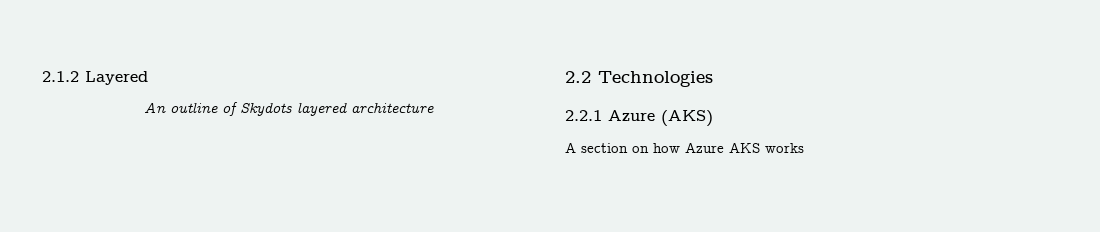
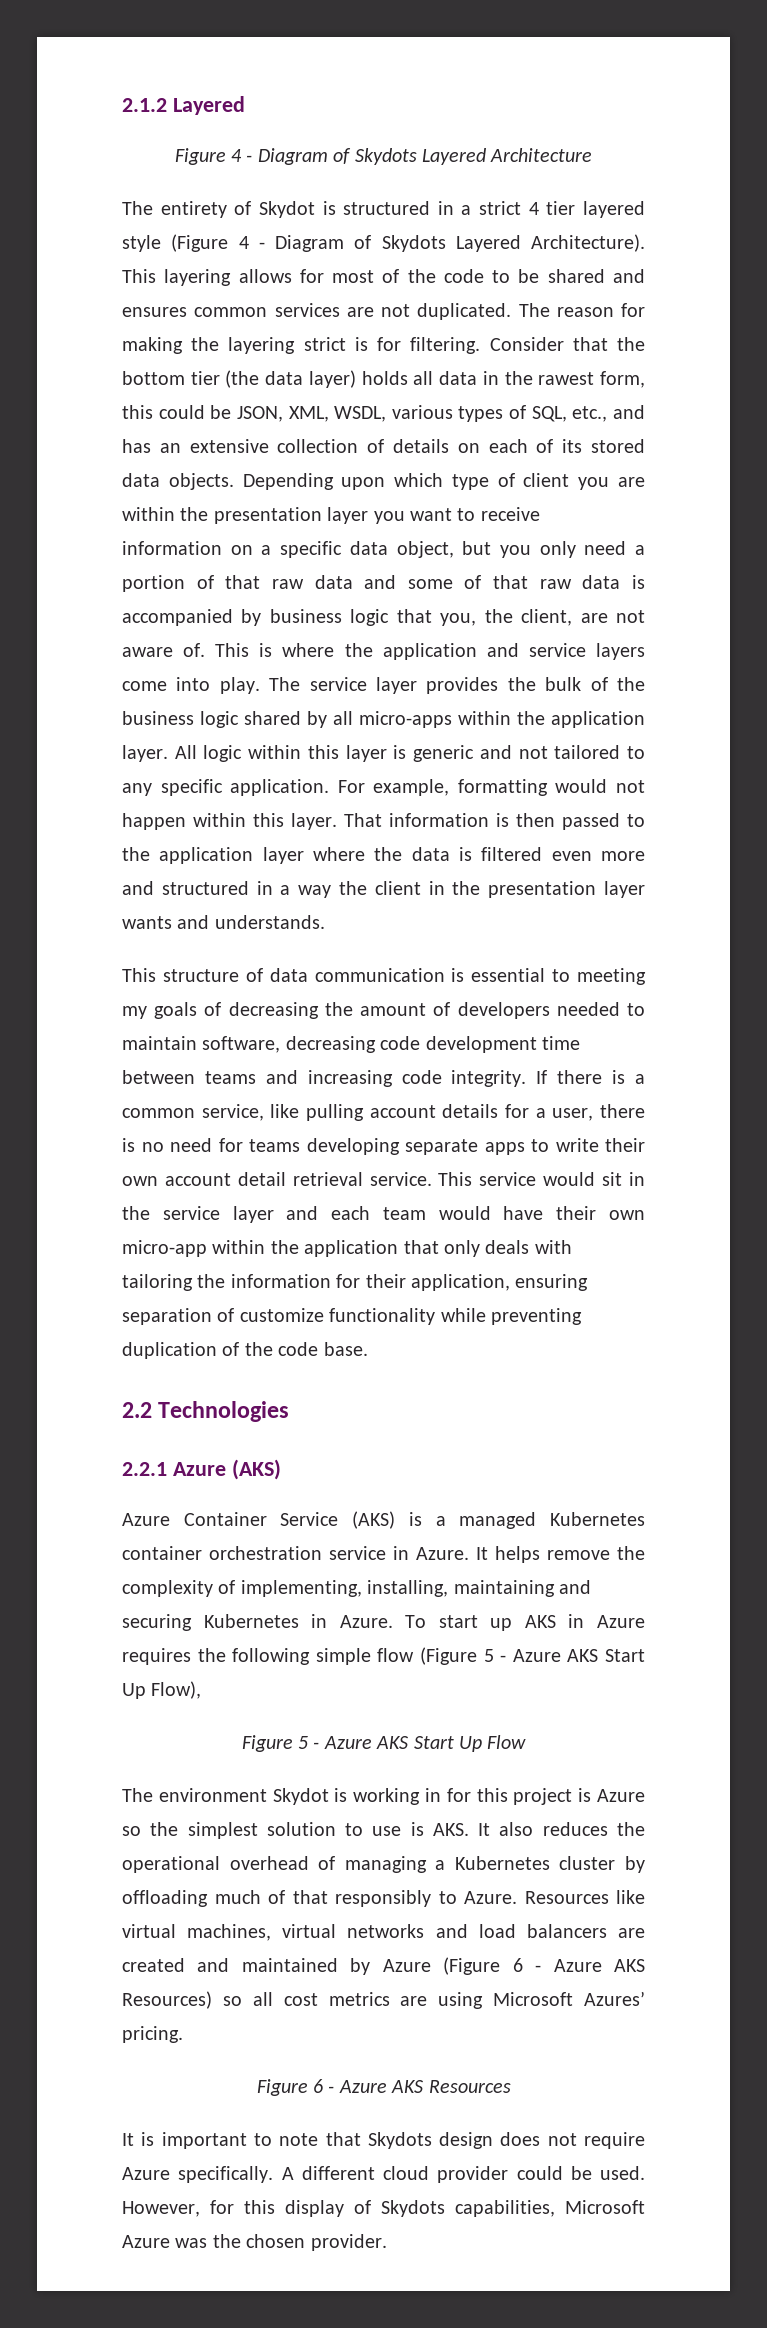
[144,102,434,116] An outline of Skydots layered architecture -> [174,148,593,165] [122,201,645,218] [122,234,645,252] [122,269,645,286] [122,303,645,320] [122,337,645,354] [122,370,646,388] [122,405,645,422] [122,439,646,453] [122,473,645,490] [122,507,540,524] [122,541,645,558] [122,575,645,592] [122,609,646,626] [122,643,645,660] [122,677,645,694] [122,711,645,728] [122,745,646,762] [122,779,645,796] [122,813,645,830] [122,847,645,864] [122,881,646,898] [122,915,325,929] [122,968,646,985] [122,1002,645,1019] [122,1036,580,1053] [122,1070,646,1087] [122,1104,645,1121] [122,1138,645,1155] [122,1172,646,1186] [122,1206,645,1223] [122,1240,572,1257] [122,1274,589,1291] [122,1308,582,1325] [122,1342,368,1359] Figure 4 - Diagram of Skydots Layered Architecture // The entirety of Skydot is structured in a strict 4 tier layered style (Figure 4 - Diagram of Skydots Layered Architecture). This layering allows for most of the code to be shared and ensures common services are not duplicated. The reason for making the layering strict is for filtering. Consider that the bottom tier (the data layer) holds all data in the rawest form, this could be JSON, XML, WSDL, various types of SQL, etc., and has an extensive collection of details on each of its stored data objects. Depending upon which type of client you are within the presentation layer you want to receive information on a specific data object, but you only need a portion of that raw data and some of that raw data is accompanied by business logic that you, the client, are not aware of. This is where the application and service layers come into play. The service layer provides the bulk of the business logic shared by all micro-apps within the application layer. All logic within this layer is generic and not tailored to any specific application. For example, formatting would not happen within this layer. That information is then passed to the application layer where the data is filtered even more and structured in a way the client in the presentation layer wants and understands. // This structure of data communication is essential to meeting my goals of decreasing the amount of developers needed to maintain software, decreasing code development time between teams and increasing code integrity. If there is a common service, like pulling account details for a user, there is no need for teams developing separate apps to write their own account detail retrieval service. This service would sit in the service layer and each team would have their own micro-app within the application that only deals with tailoring the information for their application, ensuring separation of customize functionality while preventing duplication of the code base.
[565,142,804,153] A section on how Azure AKS works -> [122,1511,645,1529] [122,1546,645,1563] [122,1580,591,1597] [122,1614,645,1631] [122,1647,646,1665] [122,1681,202,1699] [241,1735,527,1752] [122,1788,646,1805] [122,1822,645,1839] [122,1856,645,1873] [122,1890,645,1907] [122,1924,646,1941] [122,1957,645,1975] [122,1991,645,2009] [122,2026,183,2043] [256,2079,511,2096] [122,2132,646,2149] [122,2166,645,2183] [122,2200,645,2217] [122,2234,387,2251] Azure Container Service (AKS) is a managed Kubernetes container orchestration service in Azure. It helps remove the complexity of implementing, installing, maintaining and securing Kubernetes in Azure. To start up AKS in Azure requires the following simple flow (Figure 5 - Azure AKS Start Up Flow), // Figure 5 - Azure AKS Start Up Flow // The environment Skydot is working in for this project is Azure so the simplest solution to use is AKS. It also reduces the operational overhead of managing a Kubernetes cluster by offloading much of that responsibly to Azure. Resources like virtual machines, virtual networks and load balancers are created and maintained by Azure (Figure 6 - Azure AKS Resources) so all cost metrics are using Microsoft Azures’ pricing. // Figure 6 - Azure AKS Resources // It is important to note that Skydots design does not require Azure specifically. A different cloud provider could be used. However, for this display of Skydots capabilities, Microsoft Azure was the chosen provider.

